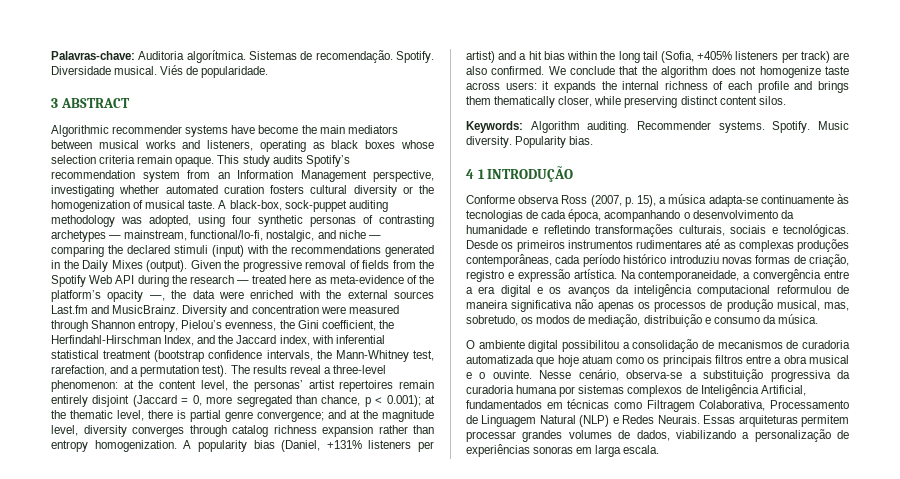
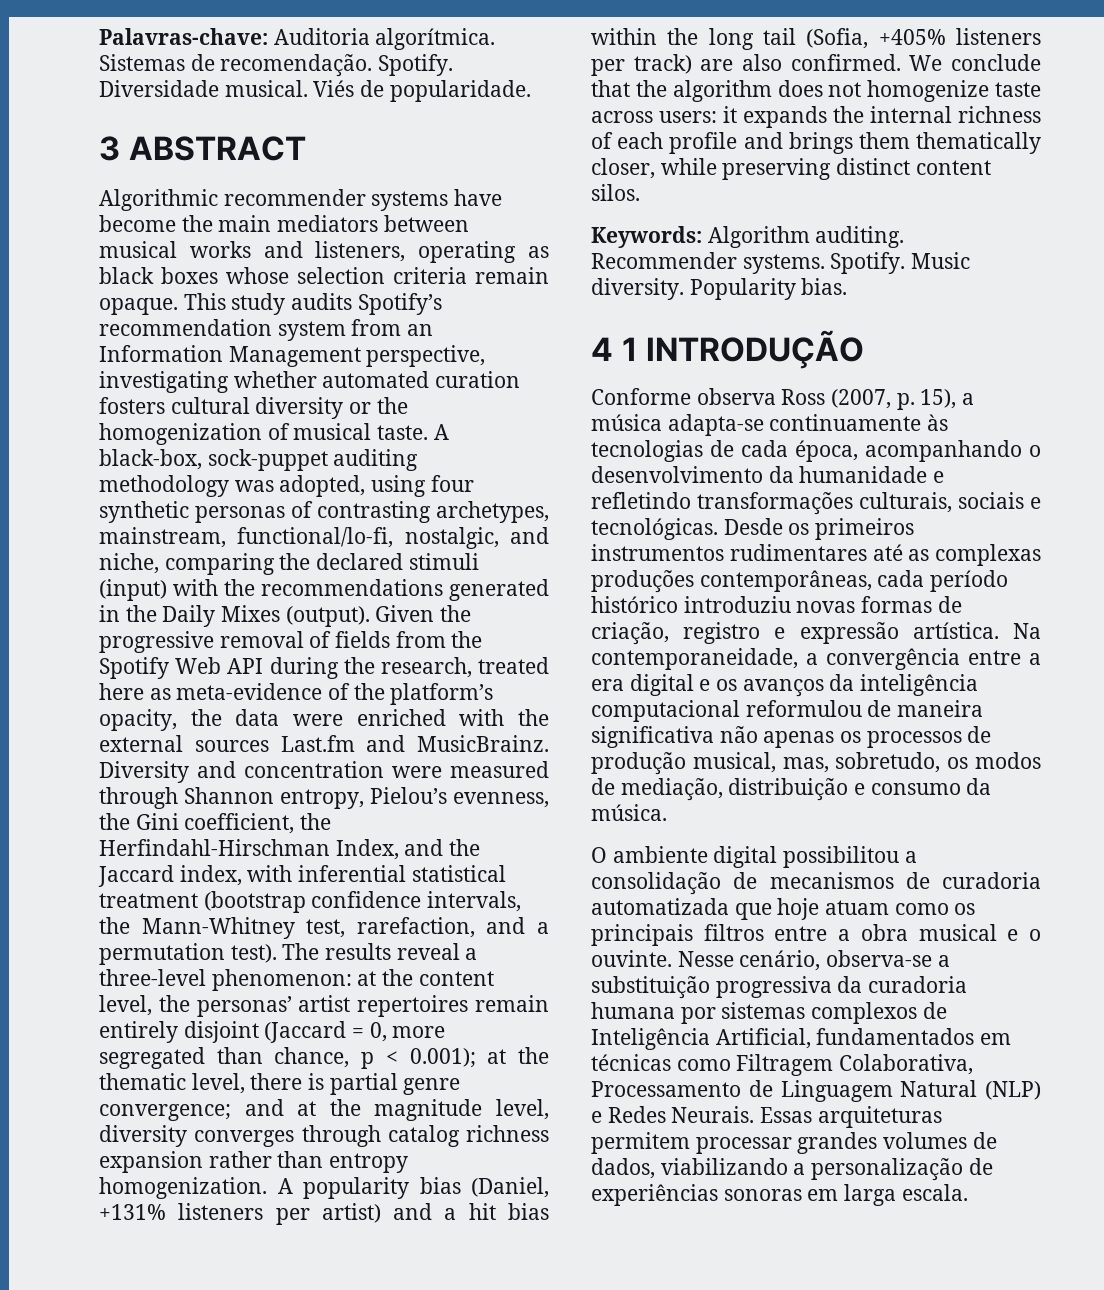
[51,230,122,242] archetypes — -> [436,501,549,523] archetypes,
[338,230,381,239] niche — -> [99,553,159,574] niche,
[189,275,249,284] research — -> [380,657,472,678] research,
[107,290,165,302] opacity —, -> [99,709,177,731] opacity,

